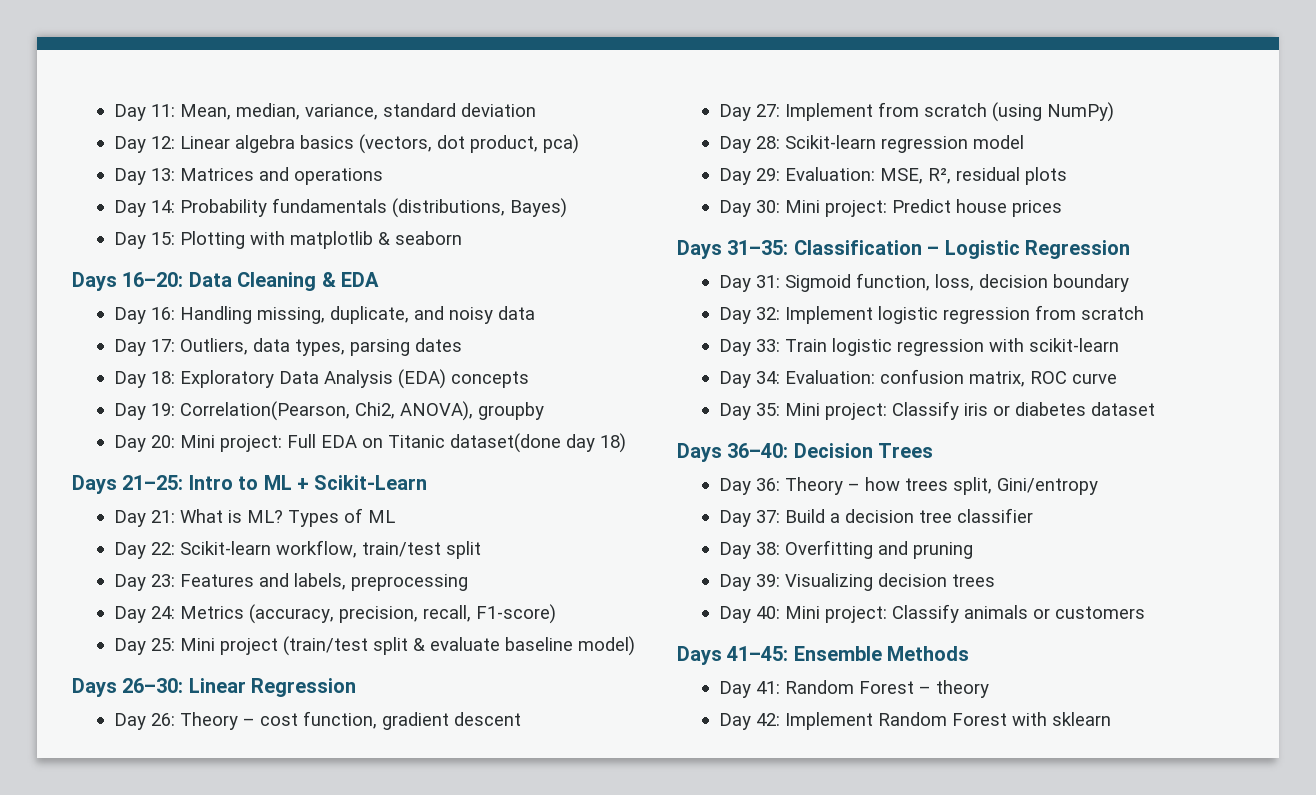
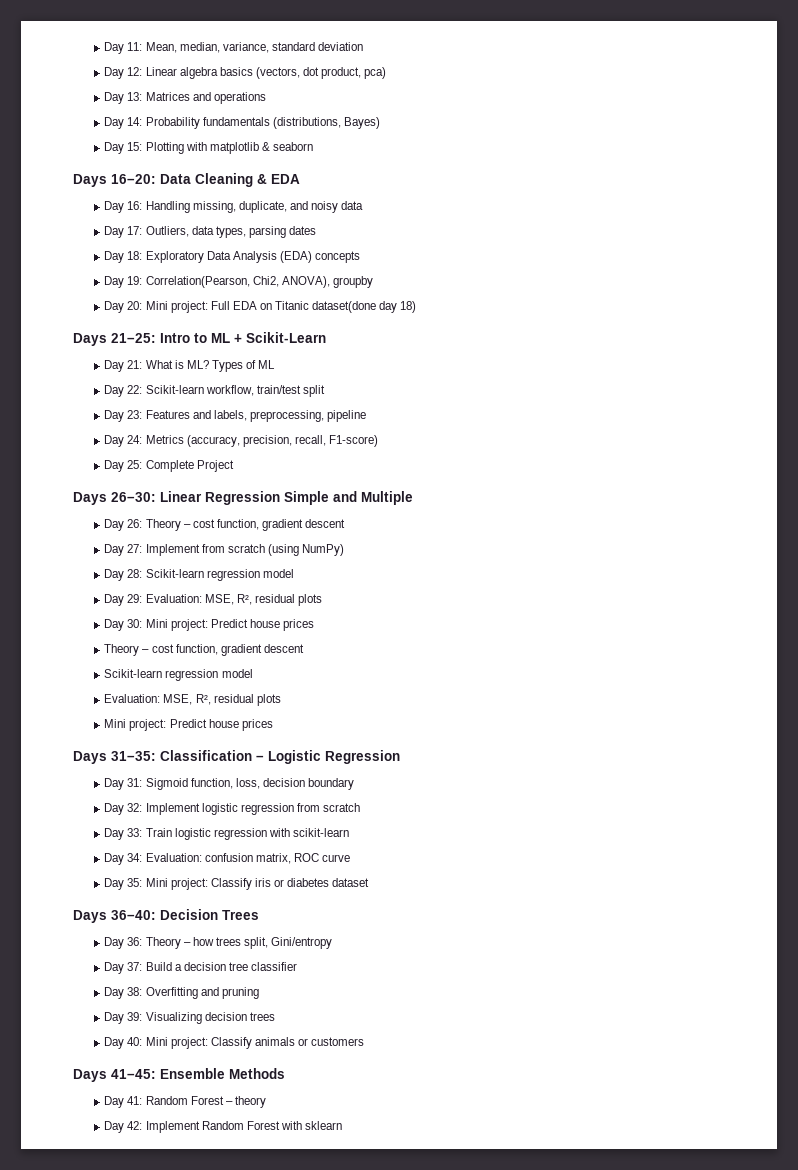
[350,574,468,591] preprocessing -> [249,410,366,422] preprocessing, pipeline
[179,636,635,656] Mini project (train/test split & evaluate baseline model) -> [145,460,234,472] Complete Project
(357, 687) none -> [284,491,413,505] Simple and Multiple
(1062, 208) none -> [104,644,304,656] [104,669,253,681] [104,694,281,706] [104,719,273,731] // Theory – cost function, gradient descent // Scikit-learn regression model // Evaluation: MSE, R², residual plots // Mini project: Predict house prices

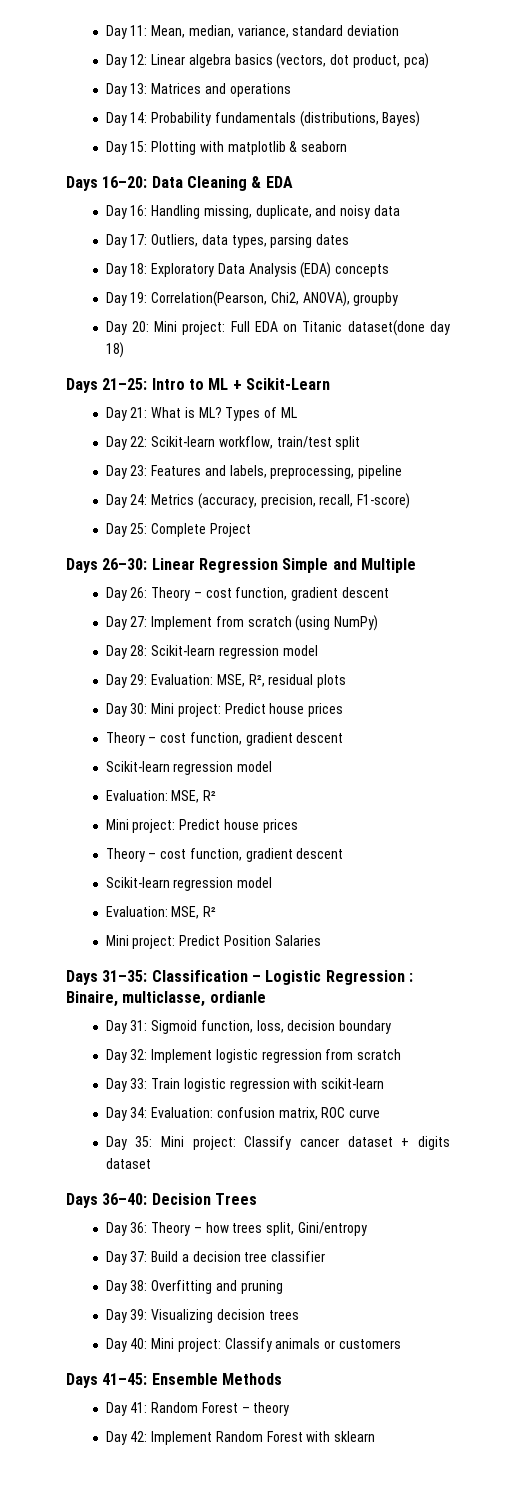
[195,694,281,706] [104,719,273,731] R², residual plots // Mini project: Predict house prices -> [203,790,217,801] [105,819,298,833] [105,848,344,862] [105,877,273,891] [105,906,217,919] [105,935,321,949] R² // Mini project: Predict house prices // Theory – cost function, gradient descent // Scikit-learn regression model // Evaluation: MSE, R² // Mini project: Predict Position Salaries
(400, 757) none -> [408,973,413,982] [66,991,266,1007] : Binaire, multiclasse, ordianle
[254,878,330,887] iris or diabetes -> [299,1136,450,1150] cancer dataset + digits

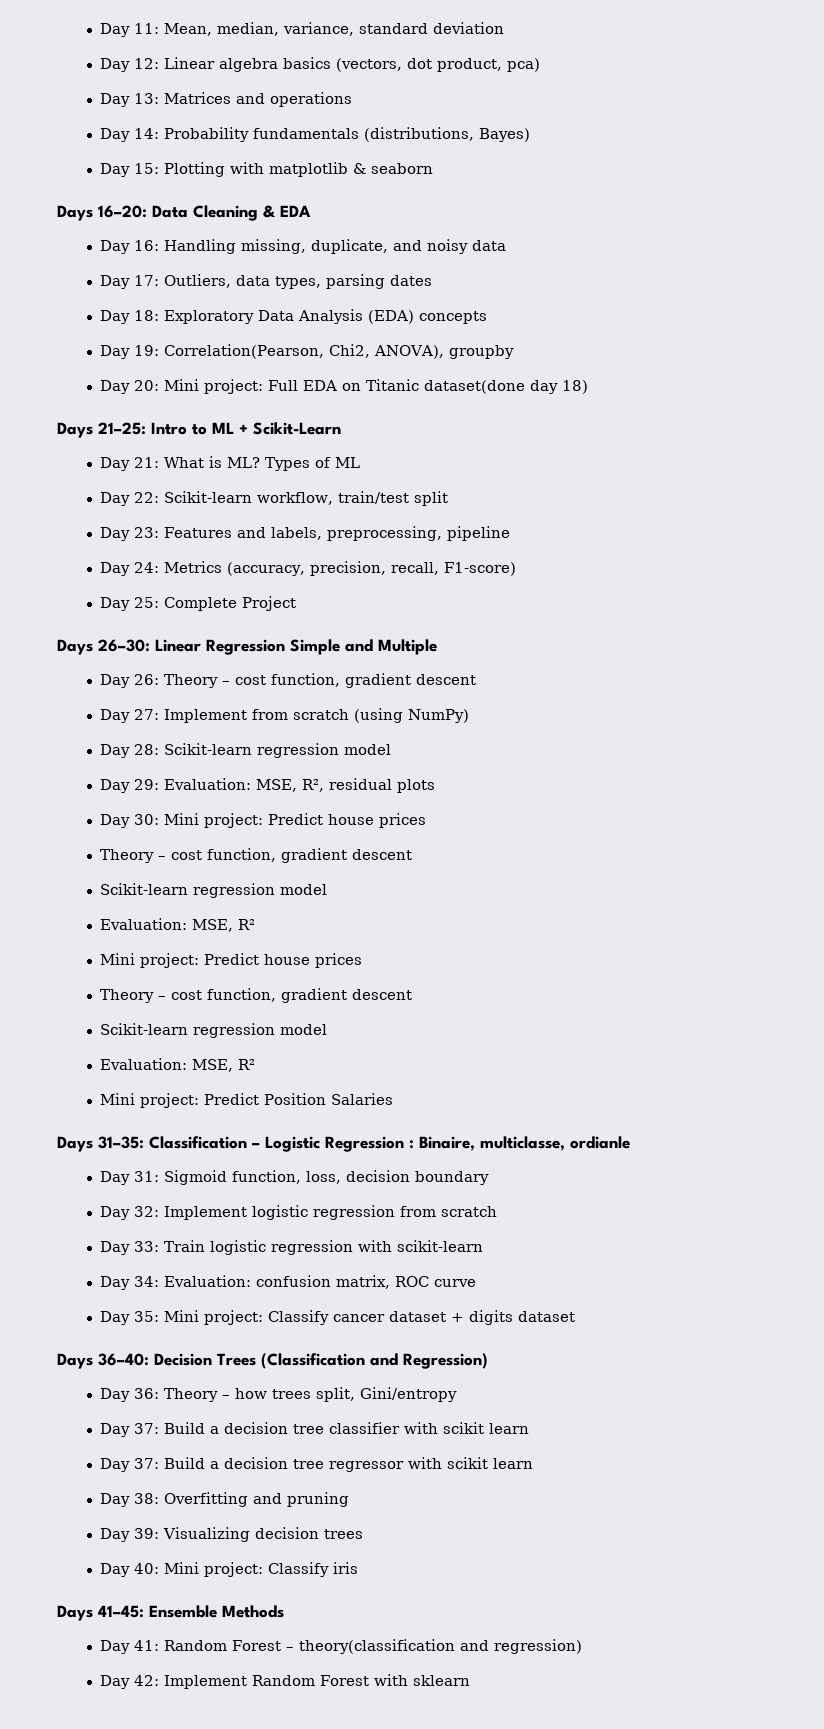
(257, 1199) none -> [261,1353,488,1369] (Classification and Regression)
(326, 1256) none -> [403,1422,529,1434] [99,1457,533,1472] with scikit learn // Day 37: Build a decision tree regressor with scikit learn
[275,1338,402,1349] animals or customers -> [332,1562,358,1574] iris
[253,1402,290,1416] theory -> [298,1639,582,1654] theory(classification and regression)

